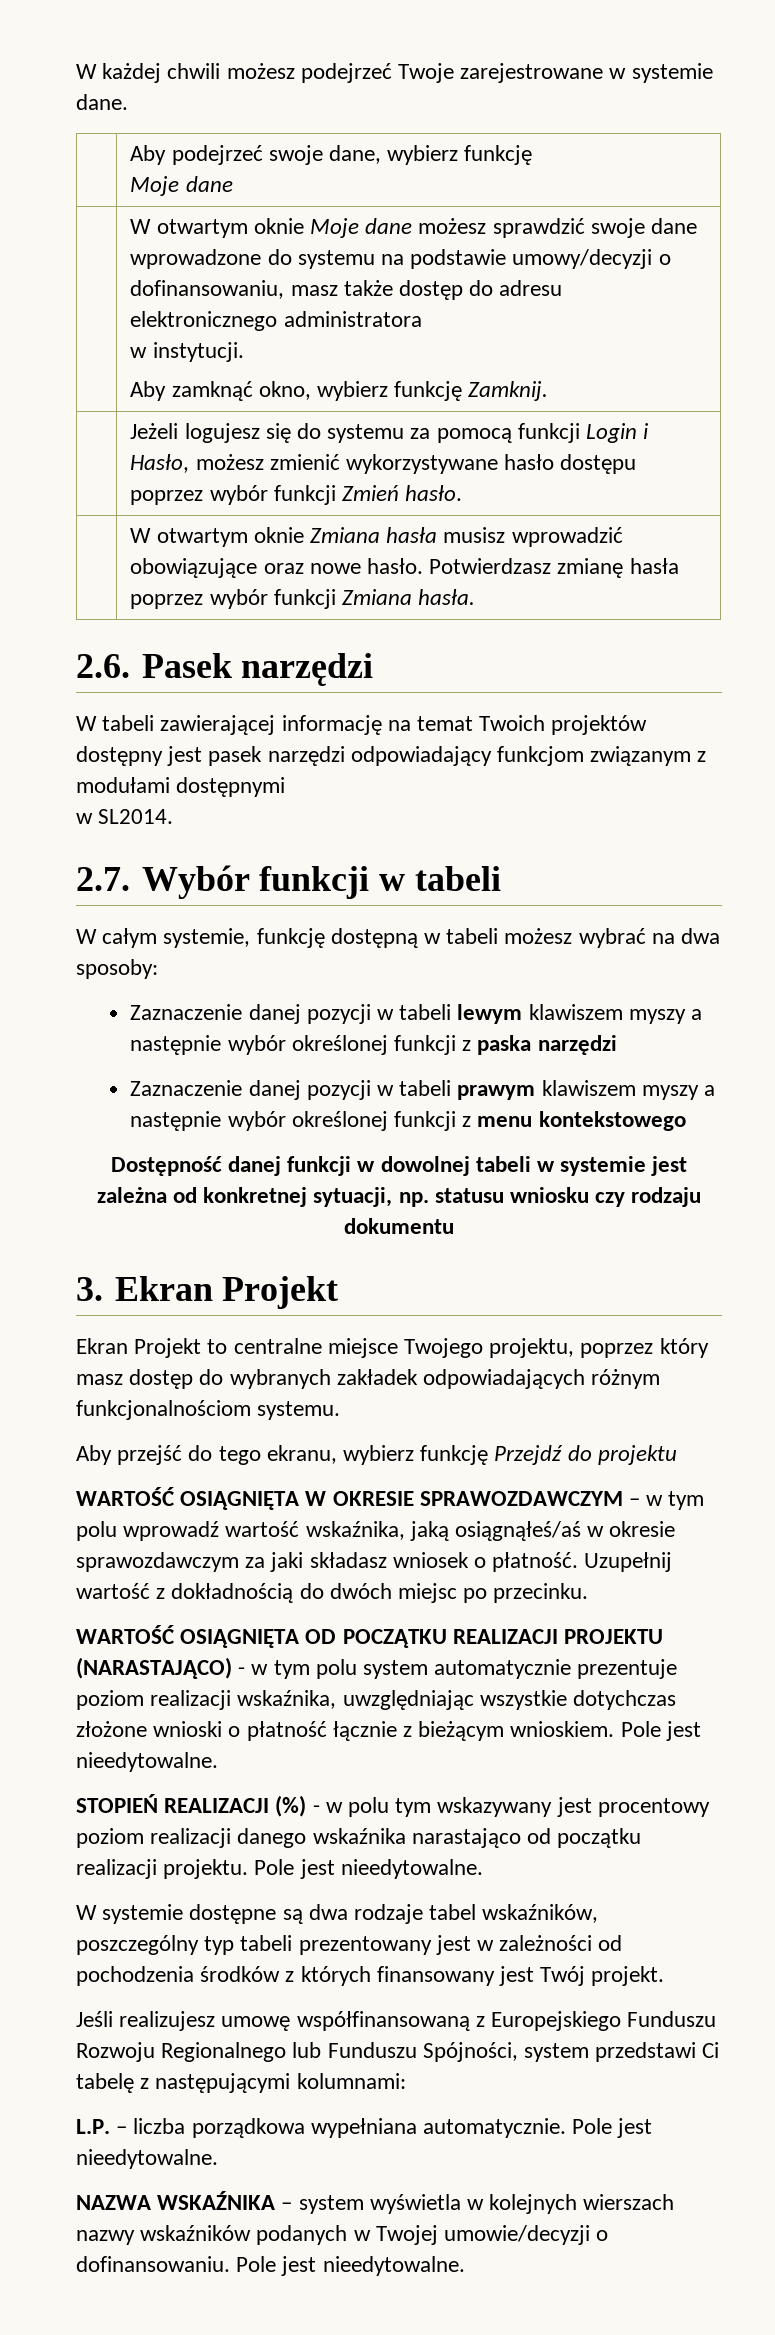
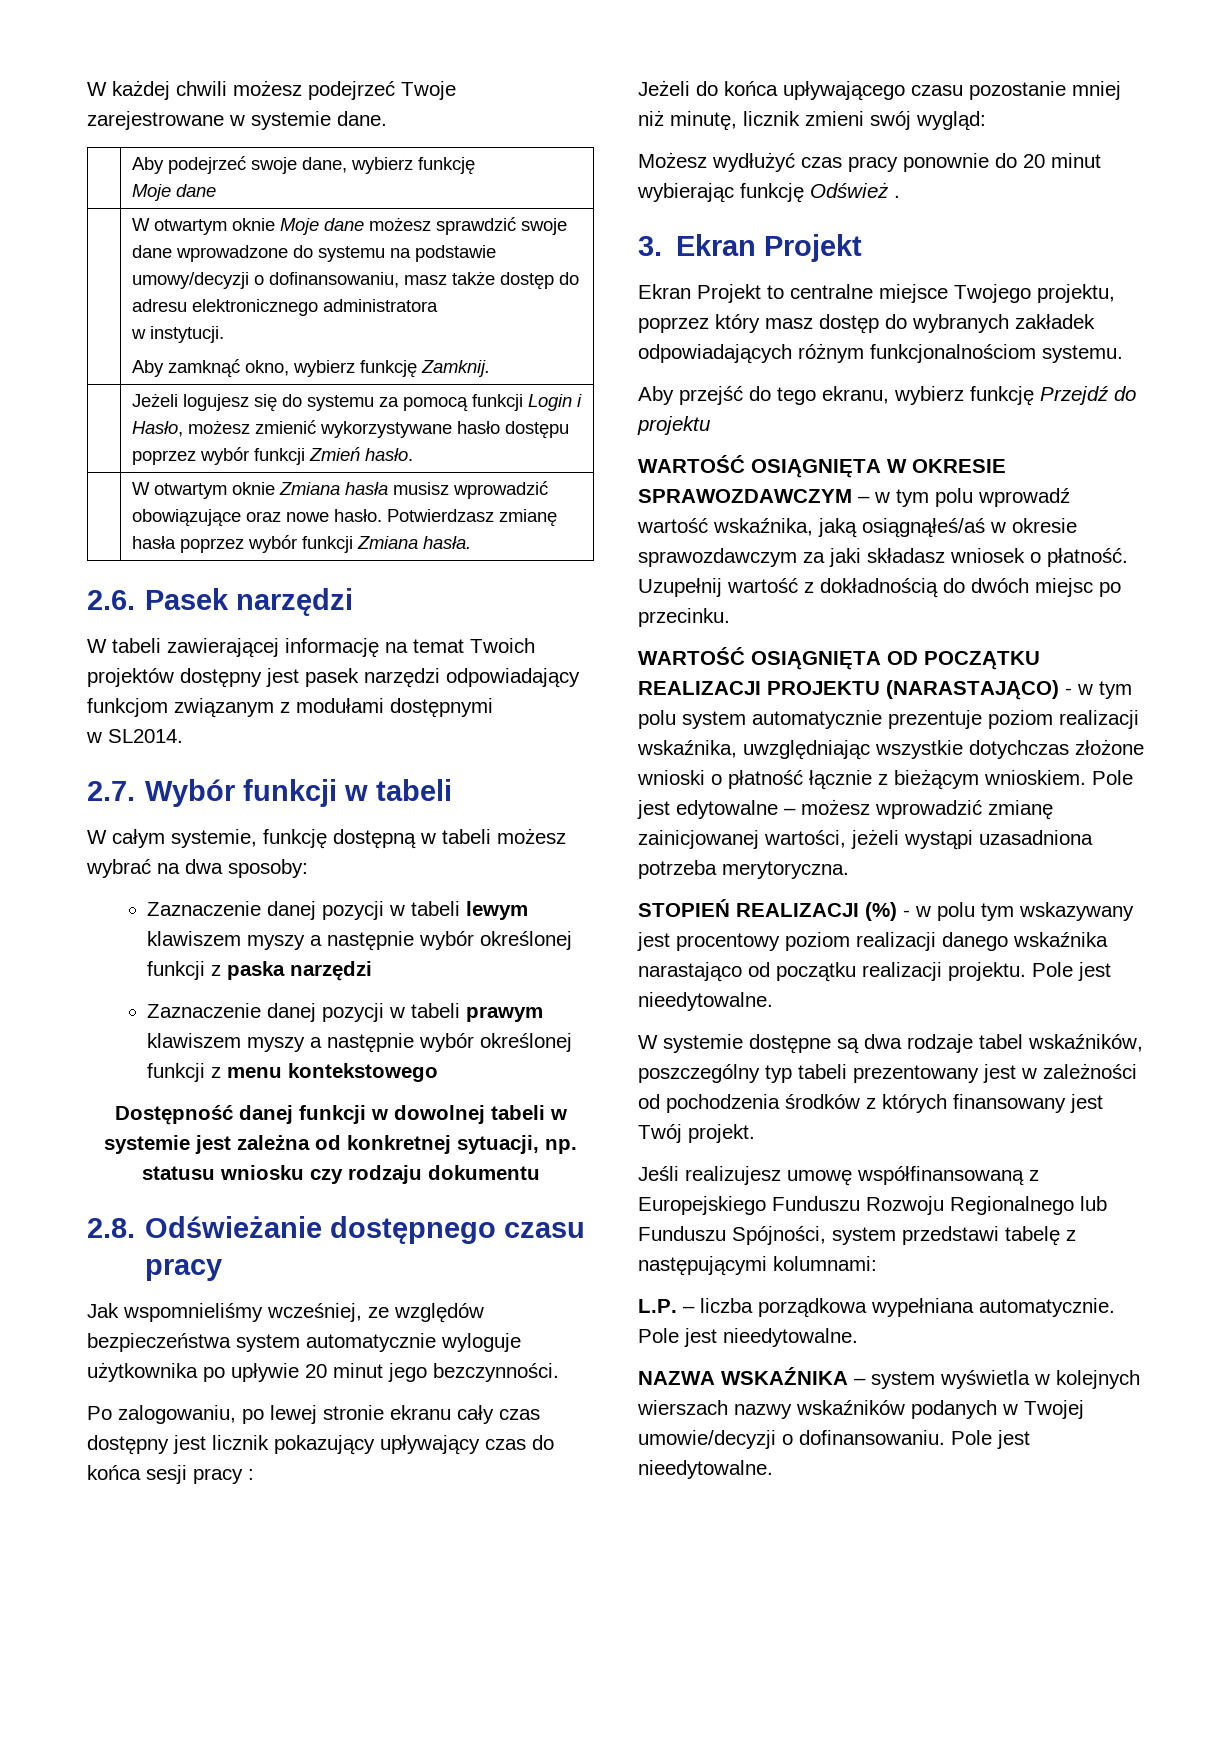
(454, 1226) none -> [87,1216,586,1244] [145,1259,223,1281] [87,1303,484,1323] [87,1333,521,1352] [87,1362,559,1382] [87,1405,540,1424] [87,1435,554,1455] [87,1465,254,1484] [638,80,1121,101] [638,110,986,131] [638,152,1101,172] [637,182,900,203] // 2.8. Odświeżanie dostępnego czasu pracy // Jak wspomnieliśmy wcześniej, ze względów bezpieczeństwa system automatycznie wyloguje użytkownika po upływie 20 minut jego bezczynności. // Po zalogowaniu, po lewej stronie ekranu cały czas dostępny jest licznik pokazujący upływający czas do końca sesji pracy : // Jeżeli do końca upływającego czasu pozostanie mniej niż minutę, licznik zmieni swój wygląd: // Możesz wydłużyć czas pracy ponownie do 20 minut wybierając funkcję Odśwież .
[76,1752,218,1772] nieedytowalne. -> [676,799,1053,820] [638,829,1093,850] [638,860,849,879] edytowalne – możesz wprowadzić zmianę zainicjowanej wartości, jeżeli wystąpi uzasadniona potrzeba merytoryczna.
[702,2042,720,2058] Ci -> (999, 1235) none

